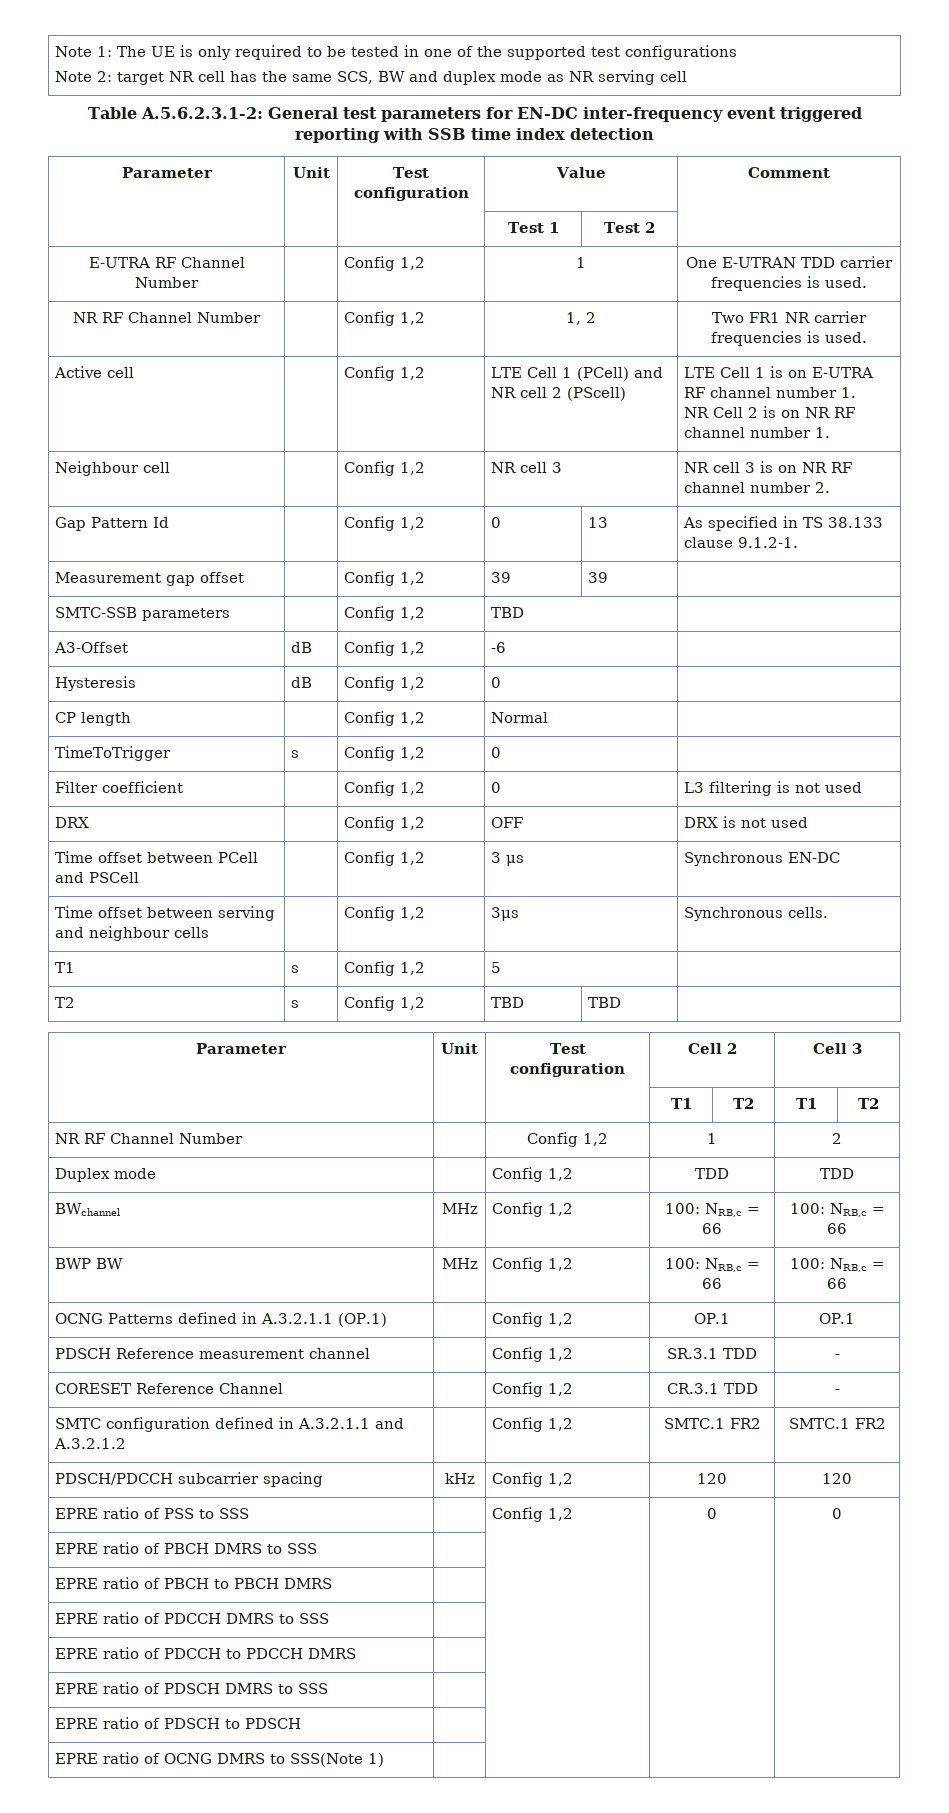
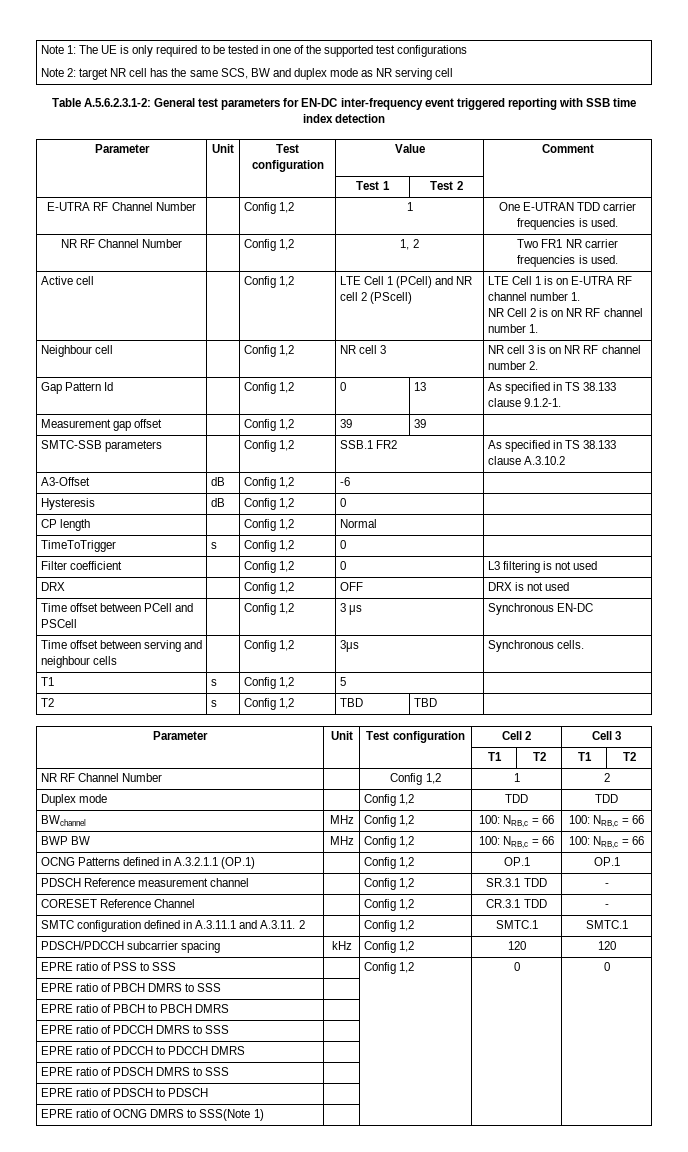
[491,607,525,618] TBD | -> [339,440,397,449] [487,440,617,452] [487,456,565,465] SSB.1 FR2 | As specified in TS 38.133 clause A.3.10.2
[298,1418,405,1429] [54,1438,127,1449] A.3.2.1.1 and A.3.2.1.2 -> [195,920,305,929] A.3.11.1 and A.3.11. 2
[729,1418,761,1429] [788,1418,886,1429] FR2 | SMTC.1 FR2 -> [585,920,628,929] | SMTC.1

